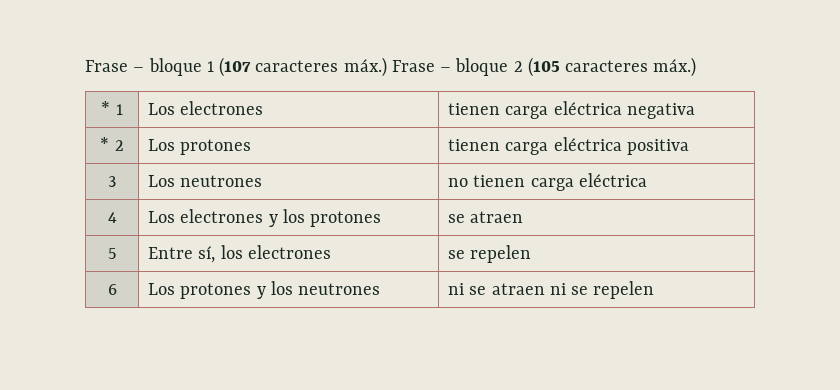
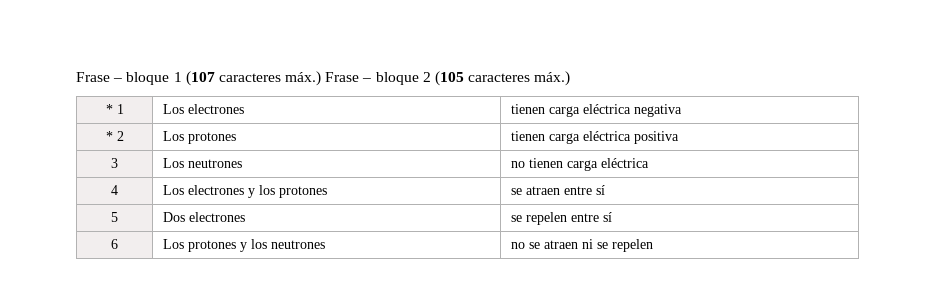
(524, 217) none -> [563,185,605,195] entre sí
[148,245,243,263] Entre sí, los -> [162,212,185,222] Dos
(532, 254) none -> [570,212,612,222] entre sí
[448,283,465,295] ni -> [510,242,525,249] no

